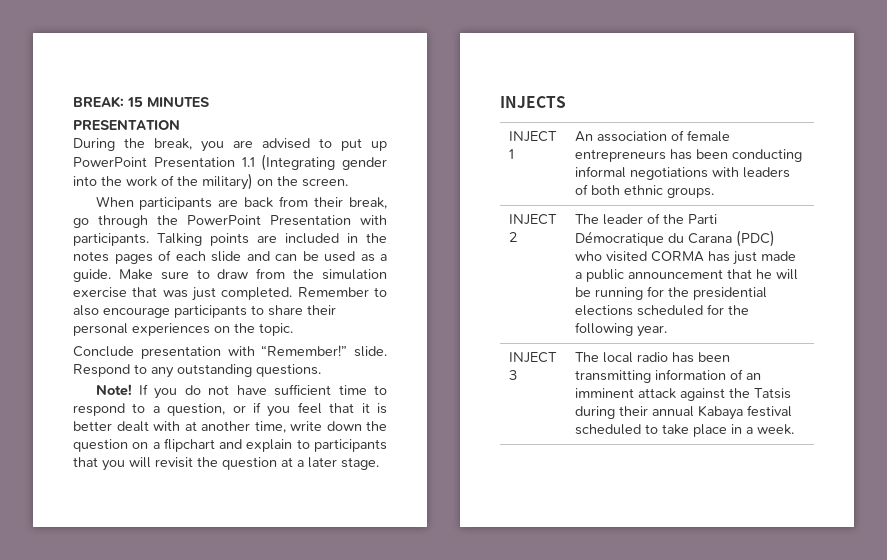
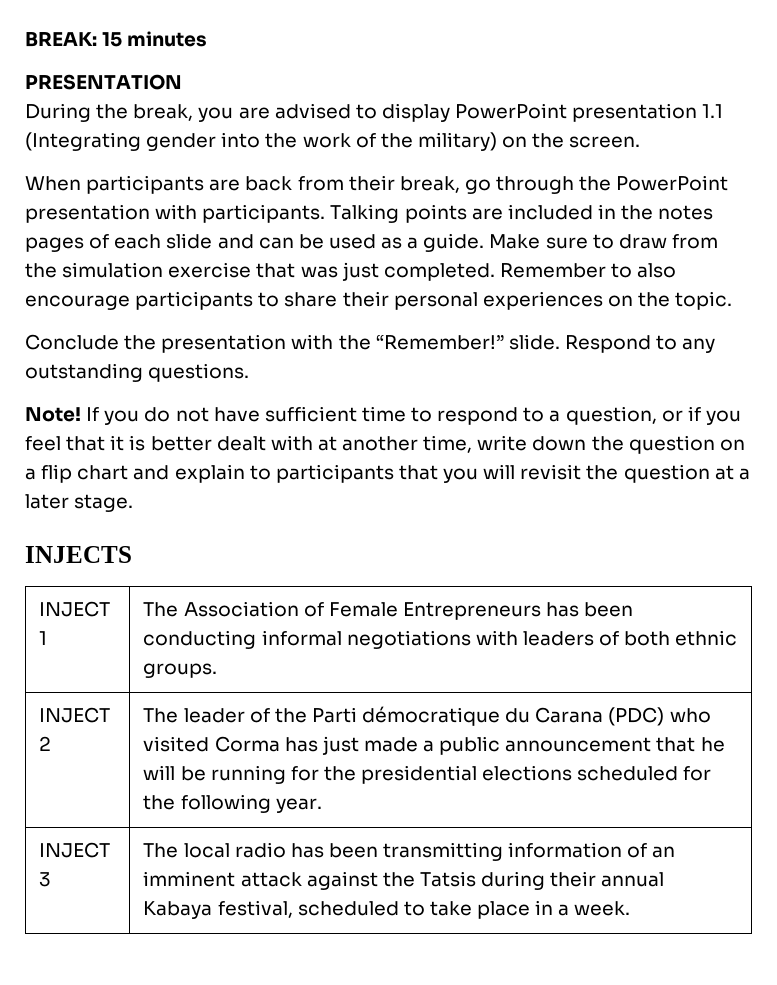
[147,97,209,107] MINUTES -> [127,31,208,47] minutes
[341,138,387,151] [73,157,235,168] put up PowerPoint Presentation -> [381,103,698,122] display PowerPoint presentation
[270,215,351,226] Presentation -> [25,204,150,223] presentation
[140,346,255,359] presentation with -> [124,334,371,353] the presentation with the
[163,438,215,452] flipchart -> [41,464,129,483] flip chart
[574,130,730,142] [574,149,666,162] An association of female entrepreneurs -> [143,601,541,620] The Association of Female Entrepreneurs
[574,231,664,246] Démocratique -> [362,706,501,726] démocratique
[650,251,704,262] CORMA -> [214,736,280,752] Corma
[746,405,792,417] festival -> [217,900,293,918] festival,

